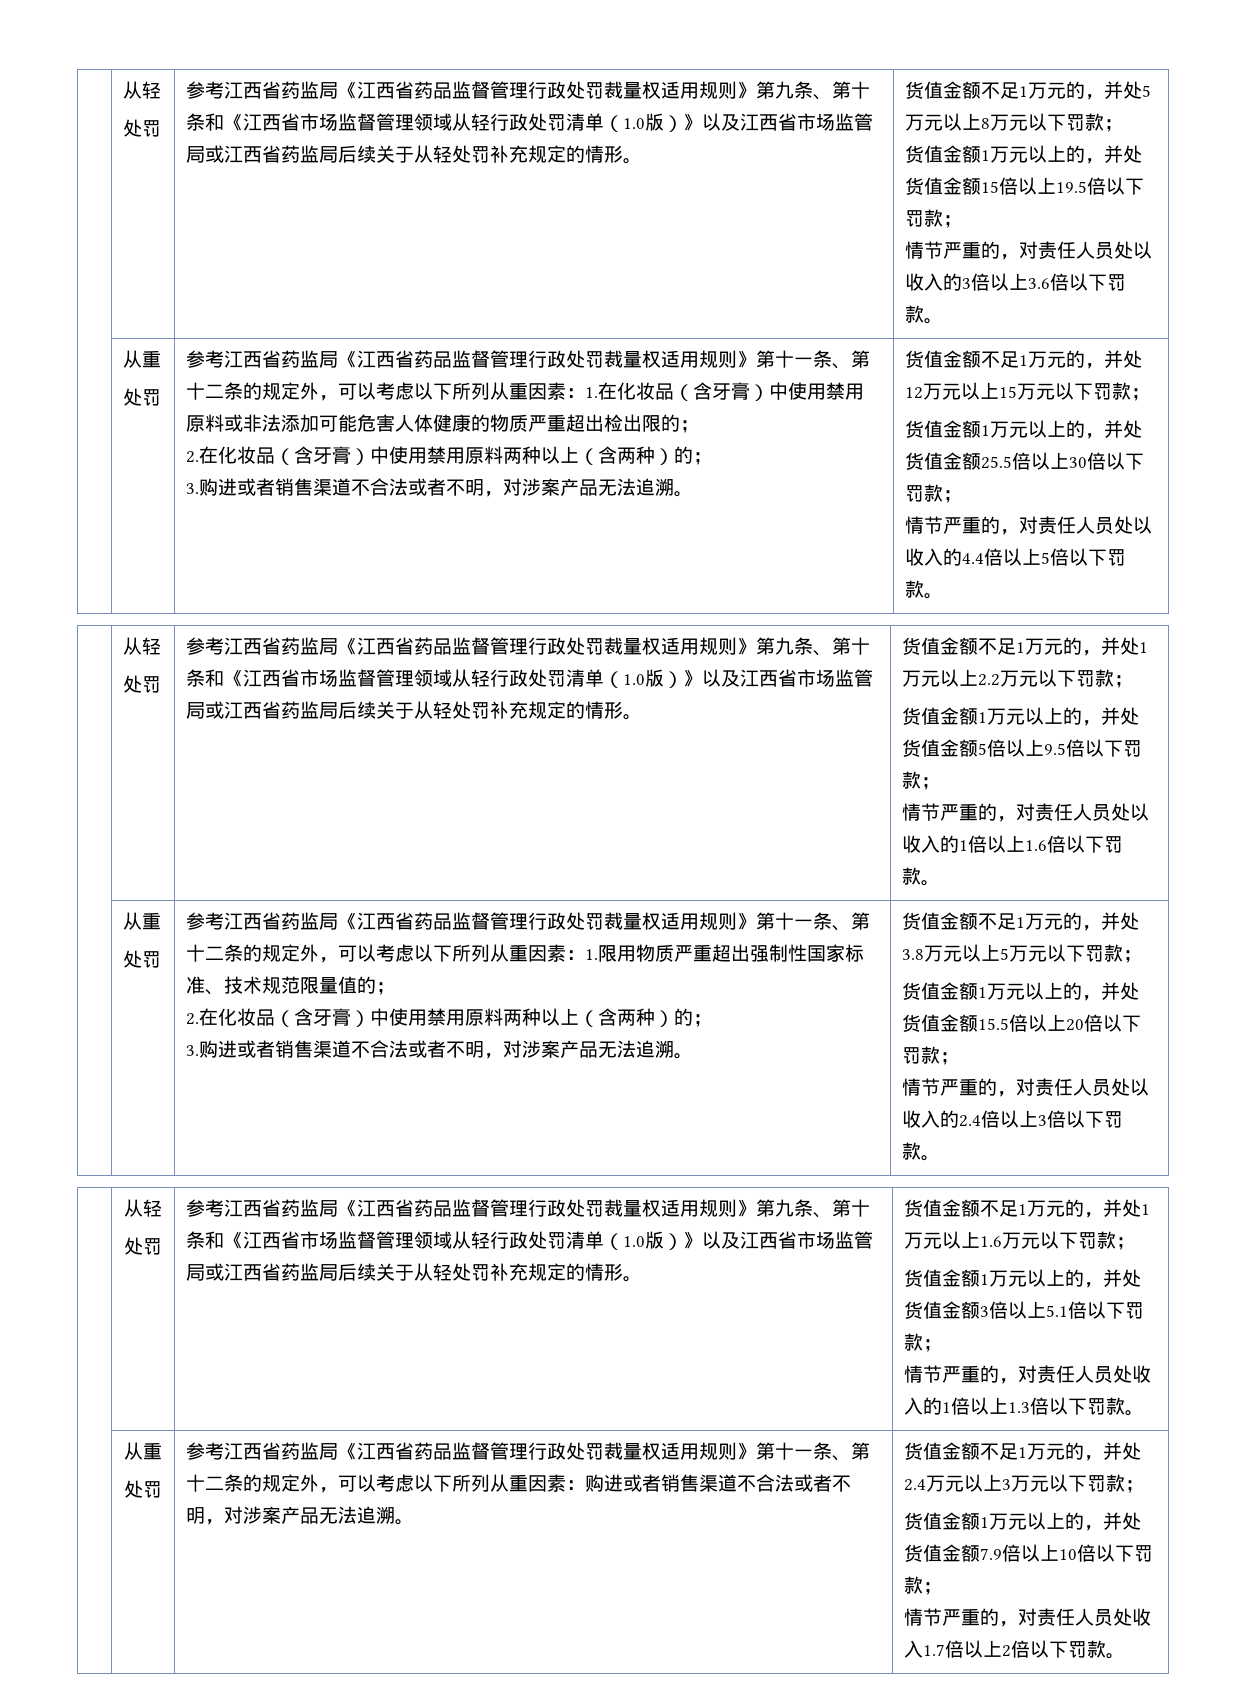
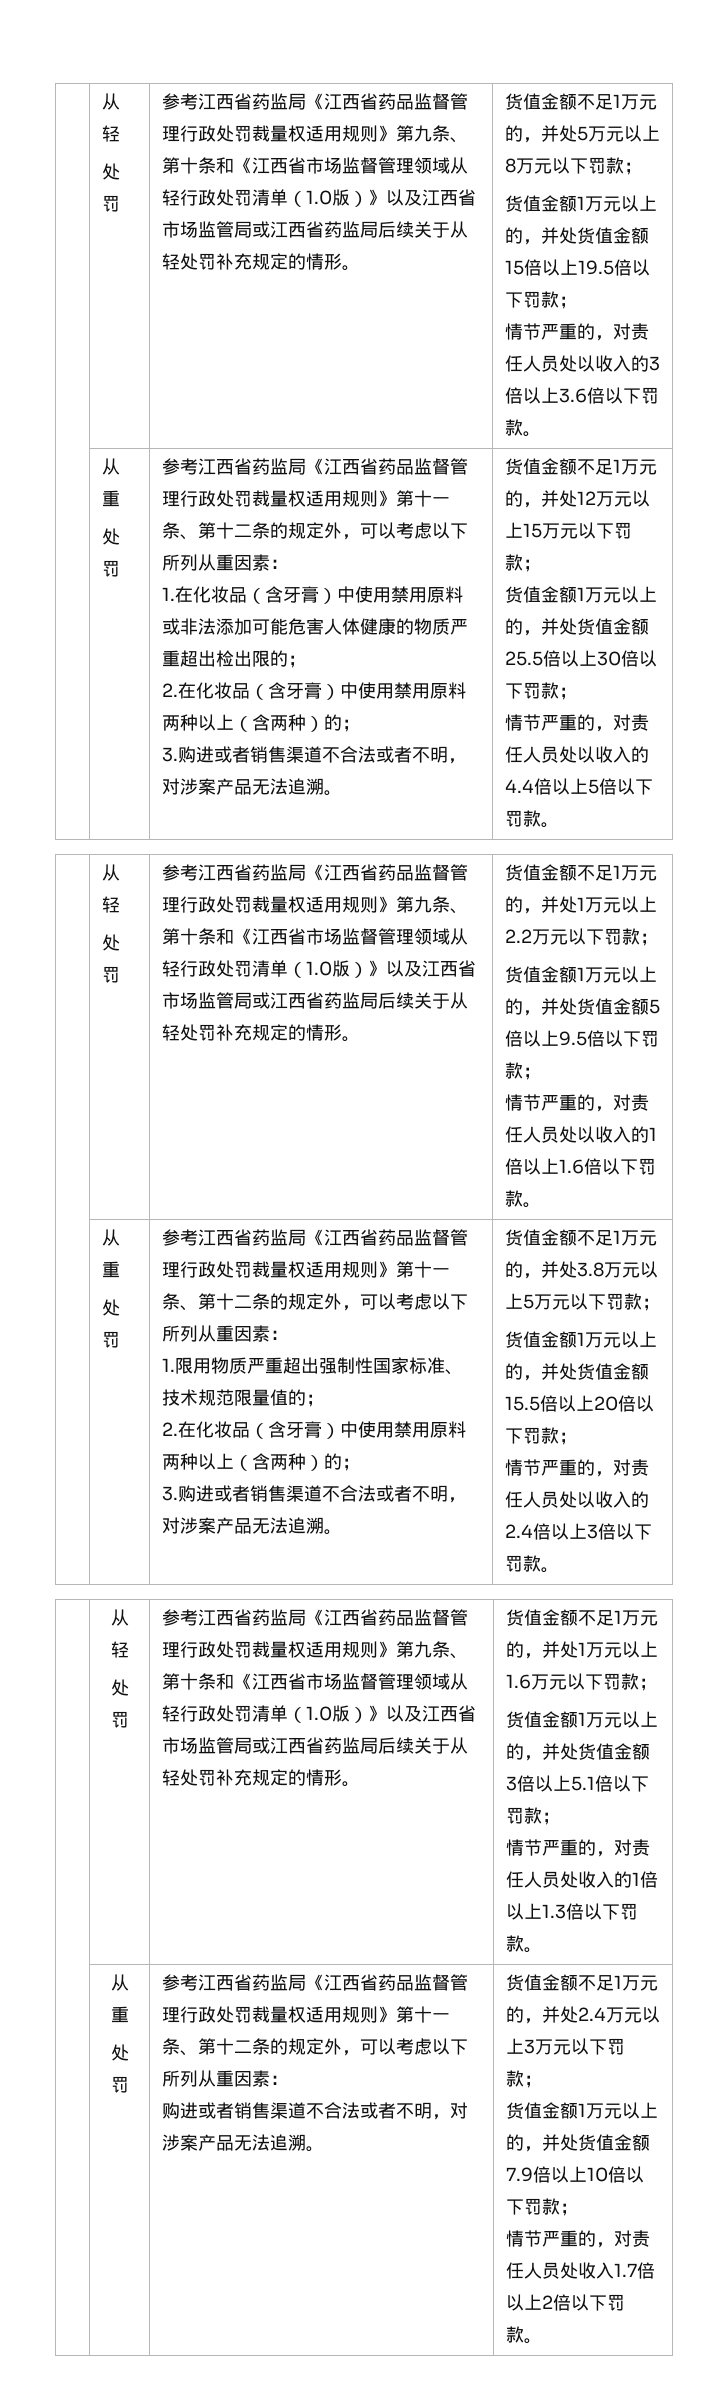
(586, 393) none -> (288, 564) //
(586, 955) none -> (288, 1335) //
(586, 1485) none -> (288, 2080) //

